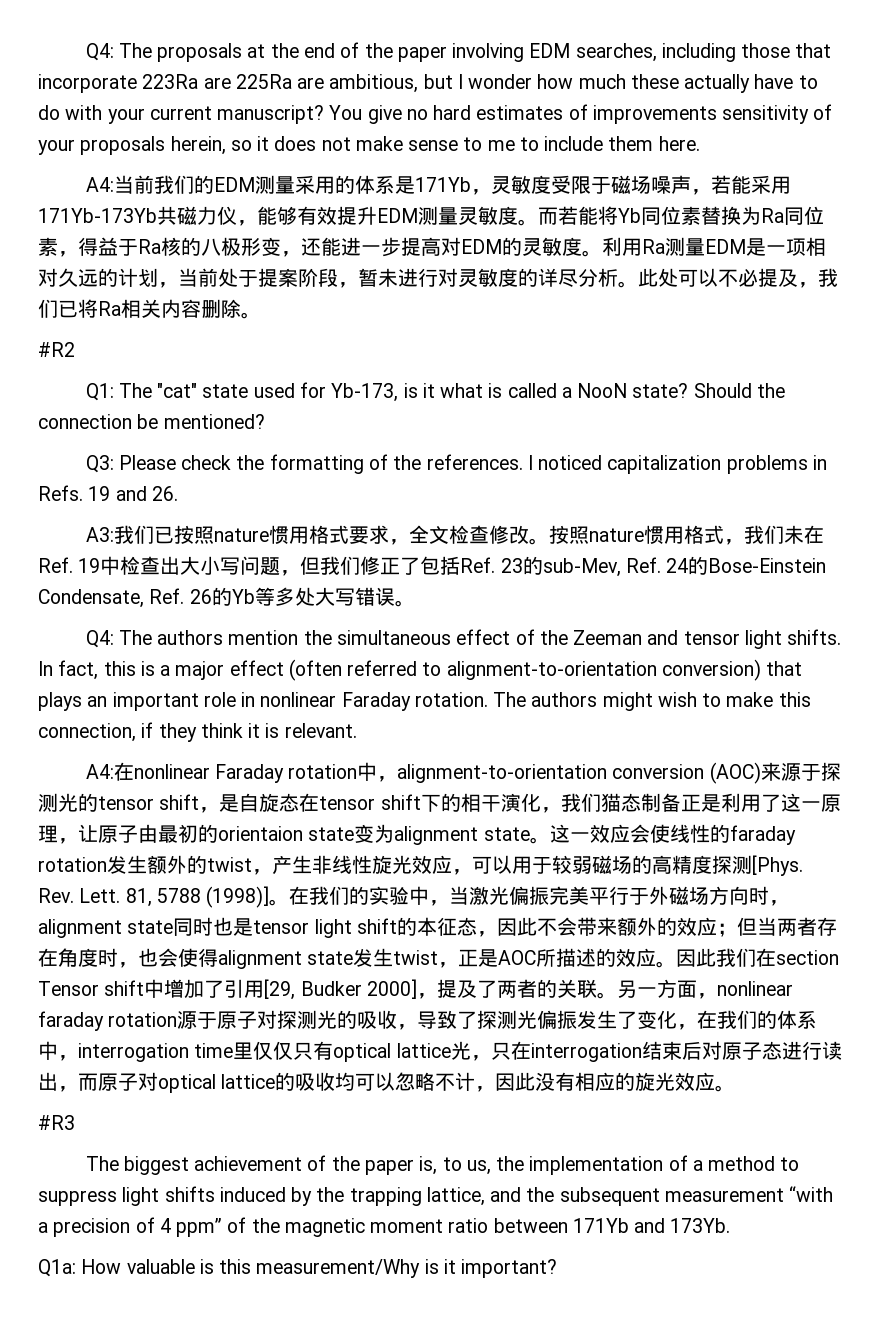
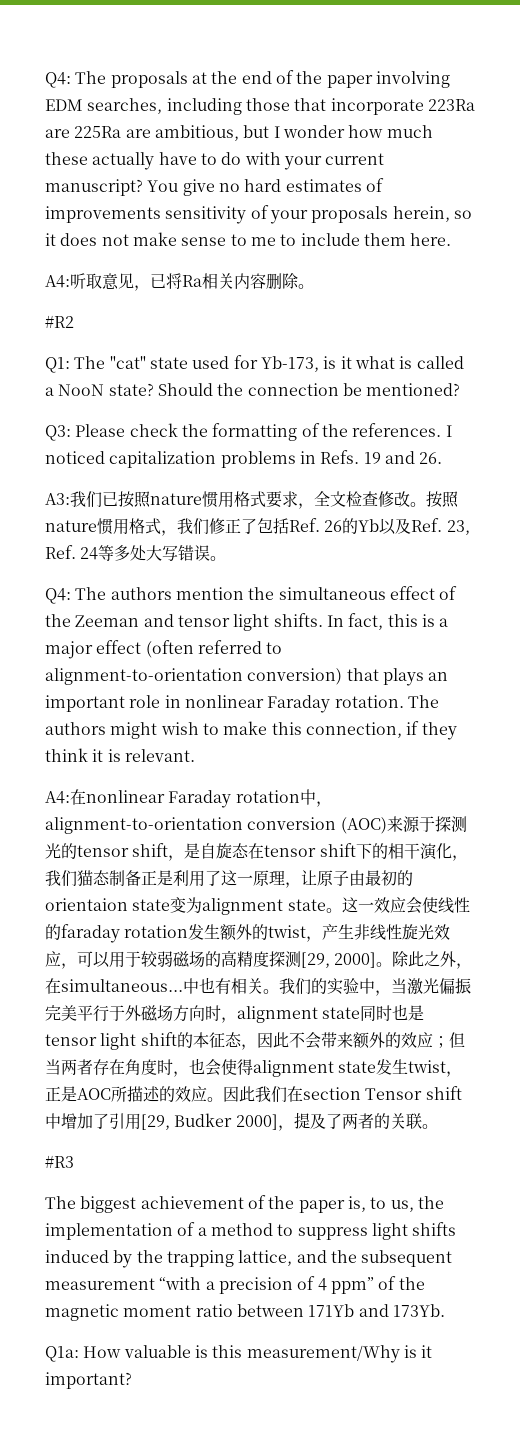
[113,175,791,195] [38,206,824,226] [38,237,826,257] [38,268,838,288] [38,299,58,318] 当前我们的EDM测量采用的体系是171Yb，灵敏度受限于磁场噪声，若能采用171Yb-173Yb共磁力仪，能够有效提升EDM测量灵敏度。而若能将Yb同位素替换为Ra同位素，得益于Ra核的八极形变，还能进一步提高对EDM的灵敏度。利用Ra测量EDM是一项相对久远的计划，当前处于提案阶段，暂未进行对灵敏度的详尽分析。此处可以不必提及，我们 -> [70,273,150,291] 听取意见，
[783,525,824,544] [38,556,827,577] [38,587,255,608] 未在Ref. 19中检查出大小写问题，但我们修正了包括Ref. 23的sub-Mev, Ref. 24的Bose-Einstein Condensate, Ref. 26的Yb -> [209,518,470,535] [45,545,99,560] 修正了包括Ref. 26的Yb以及Ref. 23, Ref. 24
[752,855,803,876] [38,886,310,908] [Phys. Rev. Lett. 81, 5788 (1998)]。在 -> [301,951,473,969] [45,977,279,994] [29, 2000]。除此之外，在simultaneous...中也有相关。
[616,979,793,999] [38,1010,818,1031] [38,1041,842,1062] [38,1072,736,1093] 另一方面，nonlinear faraday rotation源于原子对探测光的吸收，导致了探测光偏振发生了变化，在我们的体系中，interrogation time里仅仅只有optical lattice光，只在interrogation结束后对原子态进行读出，而原子对optical lattice的吸收均可以忽略不计，因此没有相应的旋光效应。 -> (438, 1126) none

